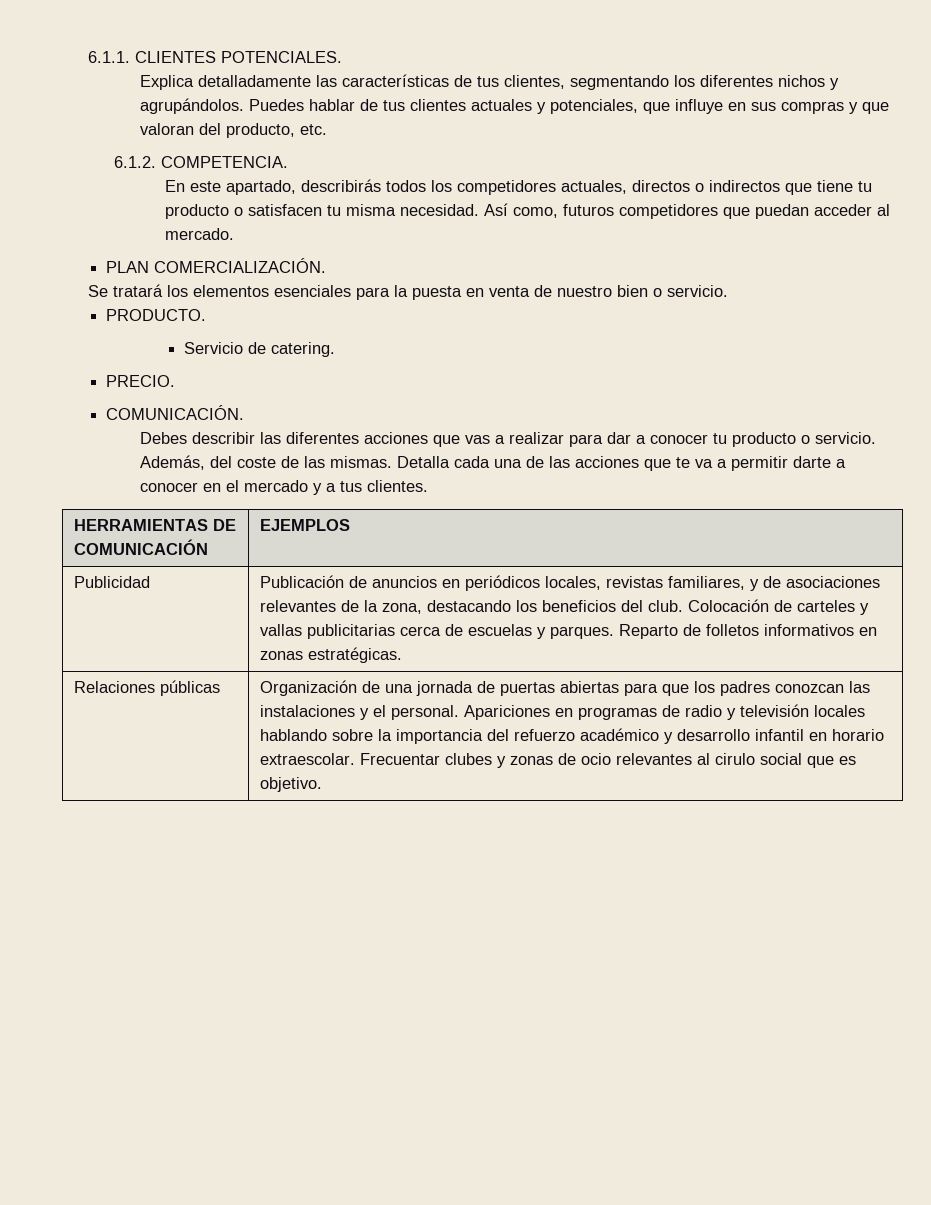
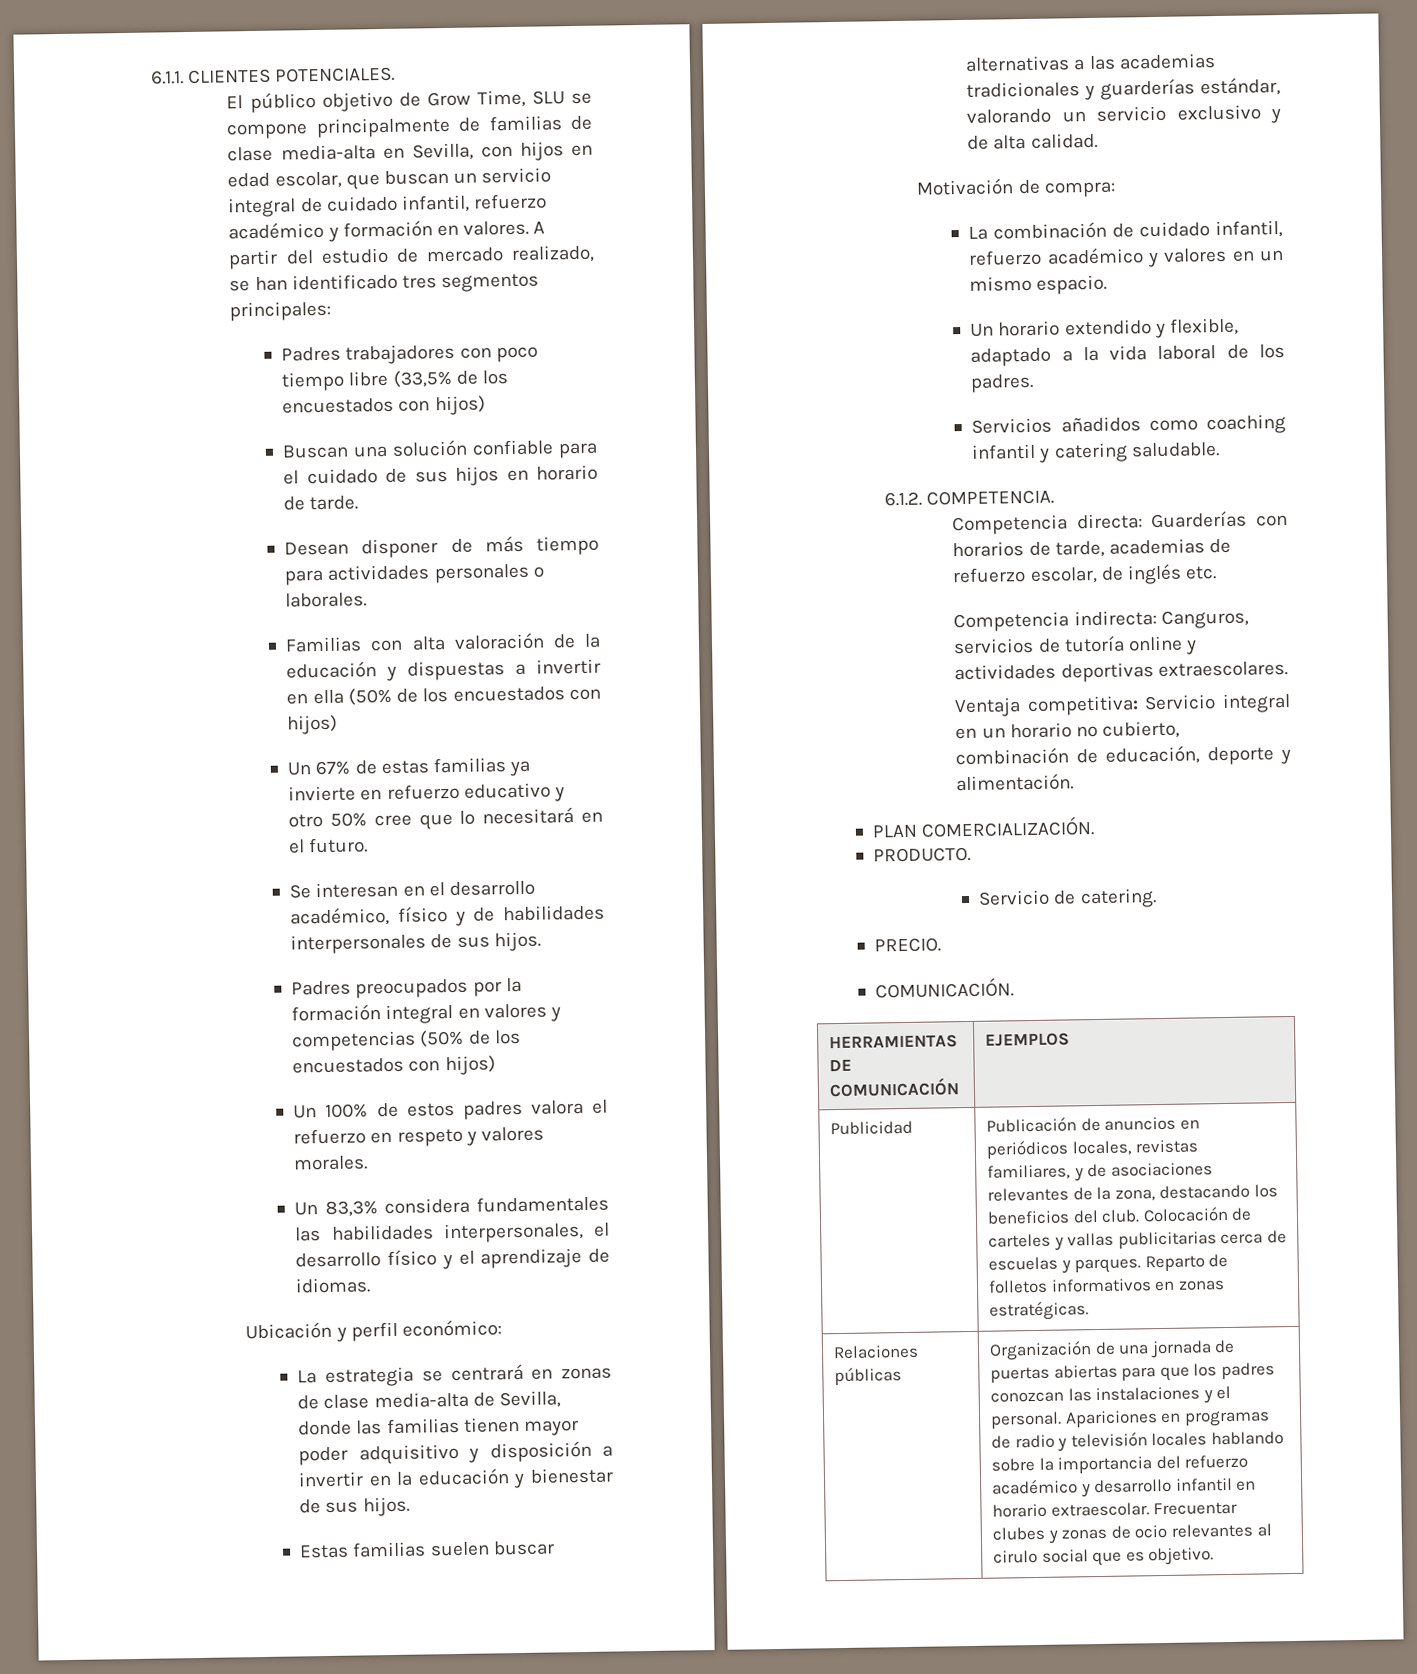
[139,74,839,90] [139,98,889,114] [139,123,327,138] [113,156,288,168] [165,179,873,195] [165,203,891,219] [165,228,235,240] [106,258,327,273] [87,284,728,300] Explica detalladamente las características de tus clientes, segmentando los diferentes nichos y agrupándolos. Puedes hablar de tus clientes actuales y potenciales, que influye en sus compras y que valoran del producto, etc. // 6.1.2. COMPETENCIA. // En este apartado, describirás todos los competidores actuales, directos o indirectos que tiene tu producto o satisfacen tu misma necesidad. Así como, futuros competidores que puedan acceder al mercado. // PLAN COMERCIALIZACIÓN. // Se tratará los elementos esenciales para la puesta en venta de nuestro bien o servicio. -> [226,89,593,114] [226,115,592,140] [227,141,593,162] [227,167,552,190] [228,193,547,218] [228,220,546,242] [228,244,595,270] [229,273,539,293] [229,300,332,322] [281,343,538,365] [281,369,508,392] [282,395,486,416] [282,439,598,459] [283,464,598,486] [283,495,359,511] [284,535,599,559] [284,563,544,586] [285,592,368,608] [285,632,601,653] [286,658,601,681] [286,686,601,706] [287,714,339,735] [287,757,531,777] [288,782,565,802] [288,807,603,830] [288,837,369,854] [289,880,535,899] [290,904,605,927] [290,931,541,955] [291,977,522,999] [291,1003,561,1025] [291,1029,521,1052] [292,1055,496,1076] [293,1099,608,1120] [293,1126,544,1147] [293,1155,369,1171] [294,1195,609,1218] [295,1221,610,1244] [295,1248,610,1270] [295,1277,372,1294] [245,1319,502,1342] [297,1363,612,1388] [297,1390,561,1410] [298,1417,579,1436] [298,1440,613,1466] [298,1467,614,1489] [299,1496,410,1517] [299,1540,555,1559] [965,53,1216,72] [966,77,1281,101] [966,104,1281,124] [967,132,1098,150] [916,178,1116,198] [968,220,1283,240] [968,247,1284,268] [969,274,1108,295] [970,317,1239,339] [970,343,1285,367] [970,373,1035,393] [971,413,1286,435] [971,442,1220,463] [883,489,1054,507] [952,510,1288,536] [952,538,1231,558] [952,563,1217,585] [953,609,1249,633] [953,635,1197,655] [954,660,1288,683] [954,692,1291,718] [955,720,1180,740] [955,745,1291,766] [956,773,1075,792] [871,816,1095,838] El público objetivo de Grow Time, SLU se compone principalmente de familias de clase media-alta en Sevilla, con hijos en edad escolar, que buscan un servicio integral de cuidado infantil, refuerzo académico y formación en valores. A partir del estudio de mercado realizado, se han identificado tres segmentos principales: // Padres trabajadores con poco tiempo libre (33,5% de los encuestados con hijos) // Buscan una solución confiable para el cuidado de sus hijos en horario de tarde. // Desean disponer de más tiempo para actividades personales o laborales. // Familias con alta valoración de la educación y dispuestas a invertir en ella (50% de los encuestados con hijos) // Un 67% de estas familias ya invierte en refuerzo educativo y otro 50% cree que lo necesitará en el futuro. // Se interesan en el desarrollo académico, físico y de habilidades interpersonales de sus hijos. // Padres preocupados por la formación integral en valores y competencias (50% de los encuestados con hijos) // Un 100% de estos padres valora el refuerzo en respeto y valores morales. // Un 83,3% considera fundamentales las habilidades interpersonales, el desarrollo físico y el aprendizaje de idiomas. // Ubicación y perfil económico: // La estrategia se centrará en zonas de clase media-alta de Sevilla, donde las familias tienen mayor poder adquisitivo y disposición a invertir en la educación y bienestar de sus hijos. // Estas familias suelen buscar alternativas a las academias tradicionales y guarderías estándar, valorando un servicio exclusivo y de alta calidad. // Motivación de compra: // La combinación de cuidado infantil, refuerzo académico y valores en un mismo espacio. // Un horario extendido y flexible, adaptado a la vida laboral de los padres. // Servicios añadidos como coaching infantil y catering saludable. // 6.1.2. COMPETENCIA. // Competencia directa: Guarderías con horarios de tarde, academias de refuerzo escolar, de inglés etc. // Competencia indirecta: Canguros, servicios de tutoría online y actividades deportivas extraescolares. // Ventaja competitiva: Servicio integral en un horario no cubierto, combinación de educación, deporte y alimentación. // PLAN COMERCIALIZACIÓN.
[139,432,876,447] [139,455,846,471] [139,480,428,495] // Debes describir las diferentes acciones que vas a realizar para dar a conocer tu producto o servicio. Además, del coste de las mismas. Detalla cada una de las acciones que te va a permitir darte a conocer en el mercado y a tus clientes. -> (1014, 988) none

